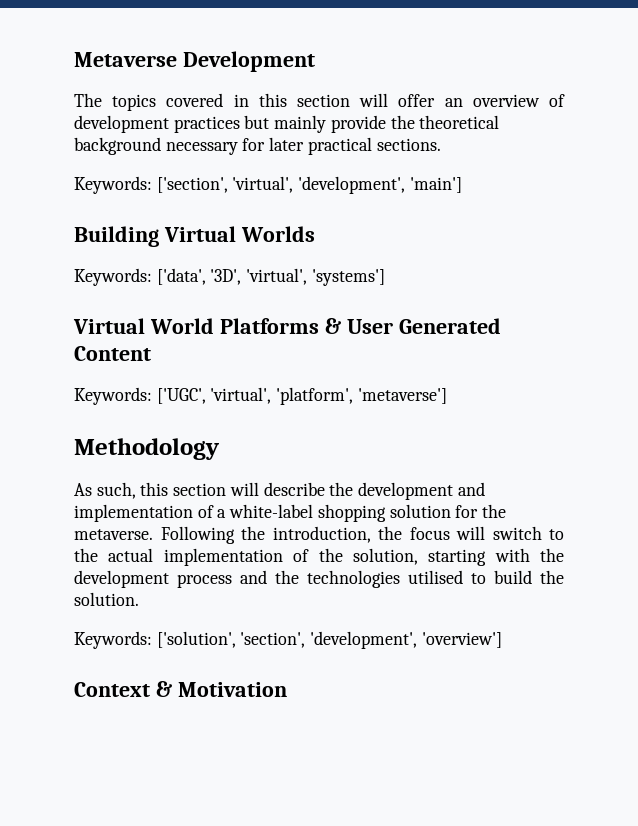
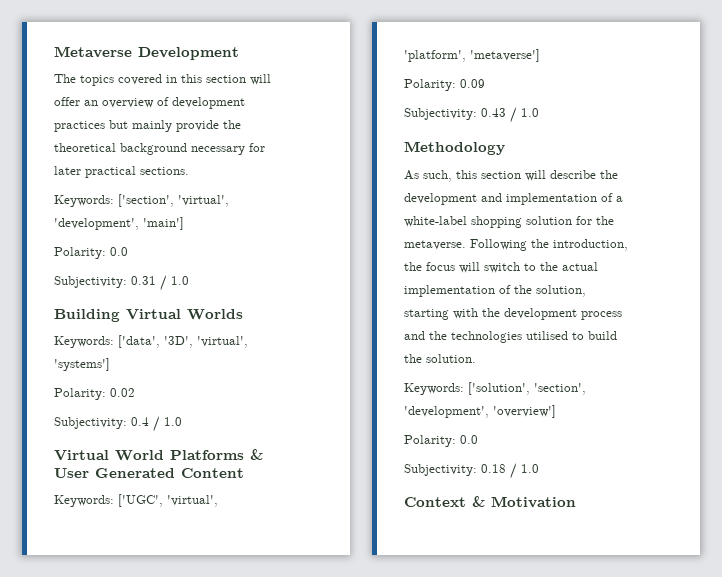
(462, 185) none -> [54,247,128,259] [54,275,189,291] // Polarity: 0.0 // Subjectivity: 0.31 / 1.0
(385, 277) none -> [54,388,135,400] [54,416,182,432] // Polarity: 0.02 // Subjectivity: 0.4 / 1.0
(447, 396) none -> [404,79,485,91] [404,107,539,123] // Polarity: 0.09 // Subjectivity: 0.43 / 1.0
(502, 640) none -> [404,435,478,447] [404,463,539,479] // Polarity: 0.0 // Subjectivity: 0.18 / 1.0

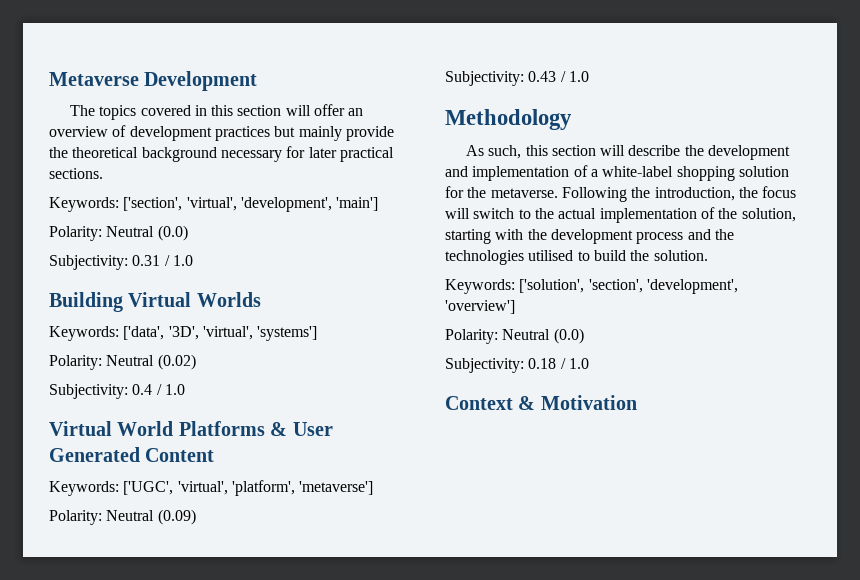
[110,247,128,256] 0.0 -> [106,225,188,241] Neutral (0.0)
[110,388,135,397] 0.02 -> [106,354,196,370] Neutral (0.02)
[460,79,485,88] 0.09 -> [106,509,196,525] Neutral (0.09)
[460,435,478,444] 0.0 -> [502,328,584,344] Neutral (0.0)

